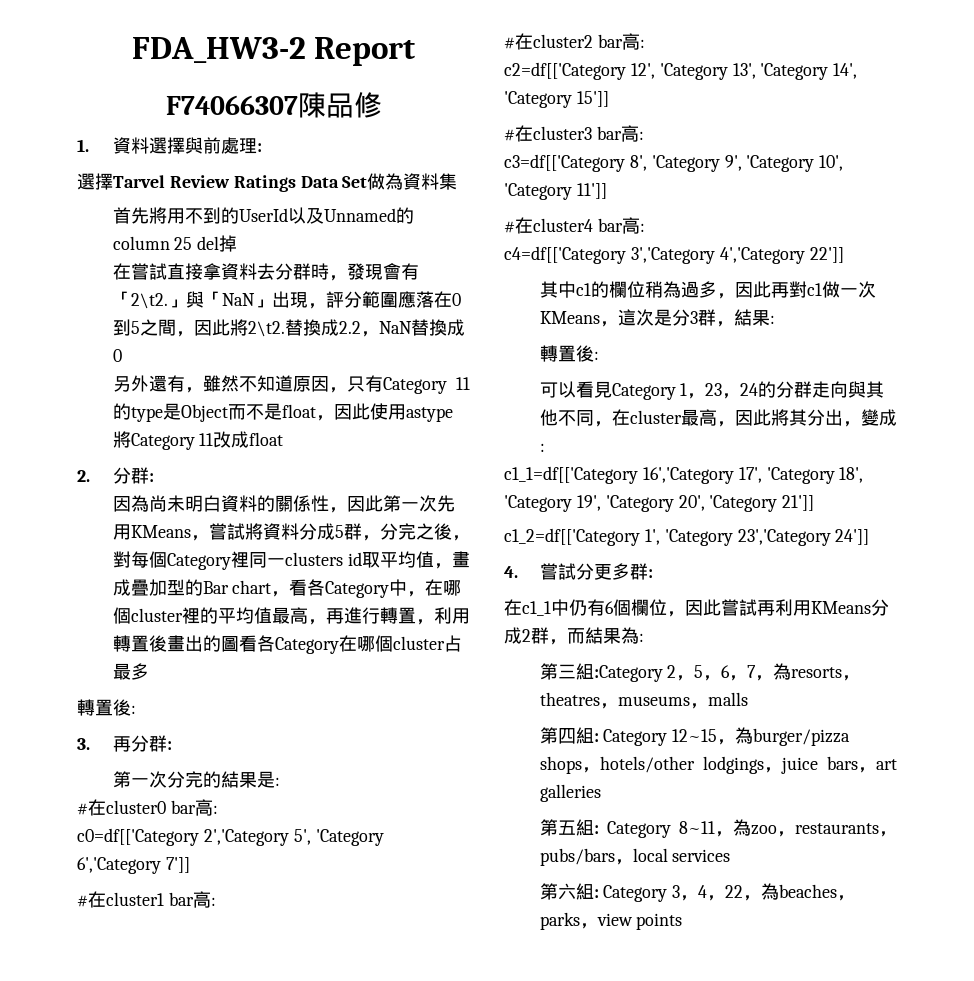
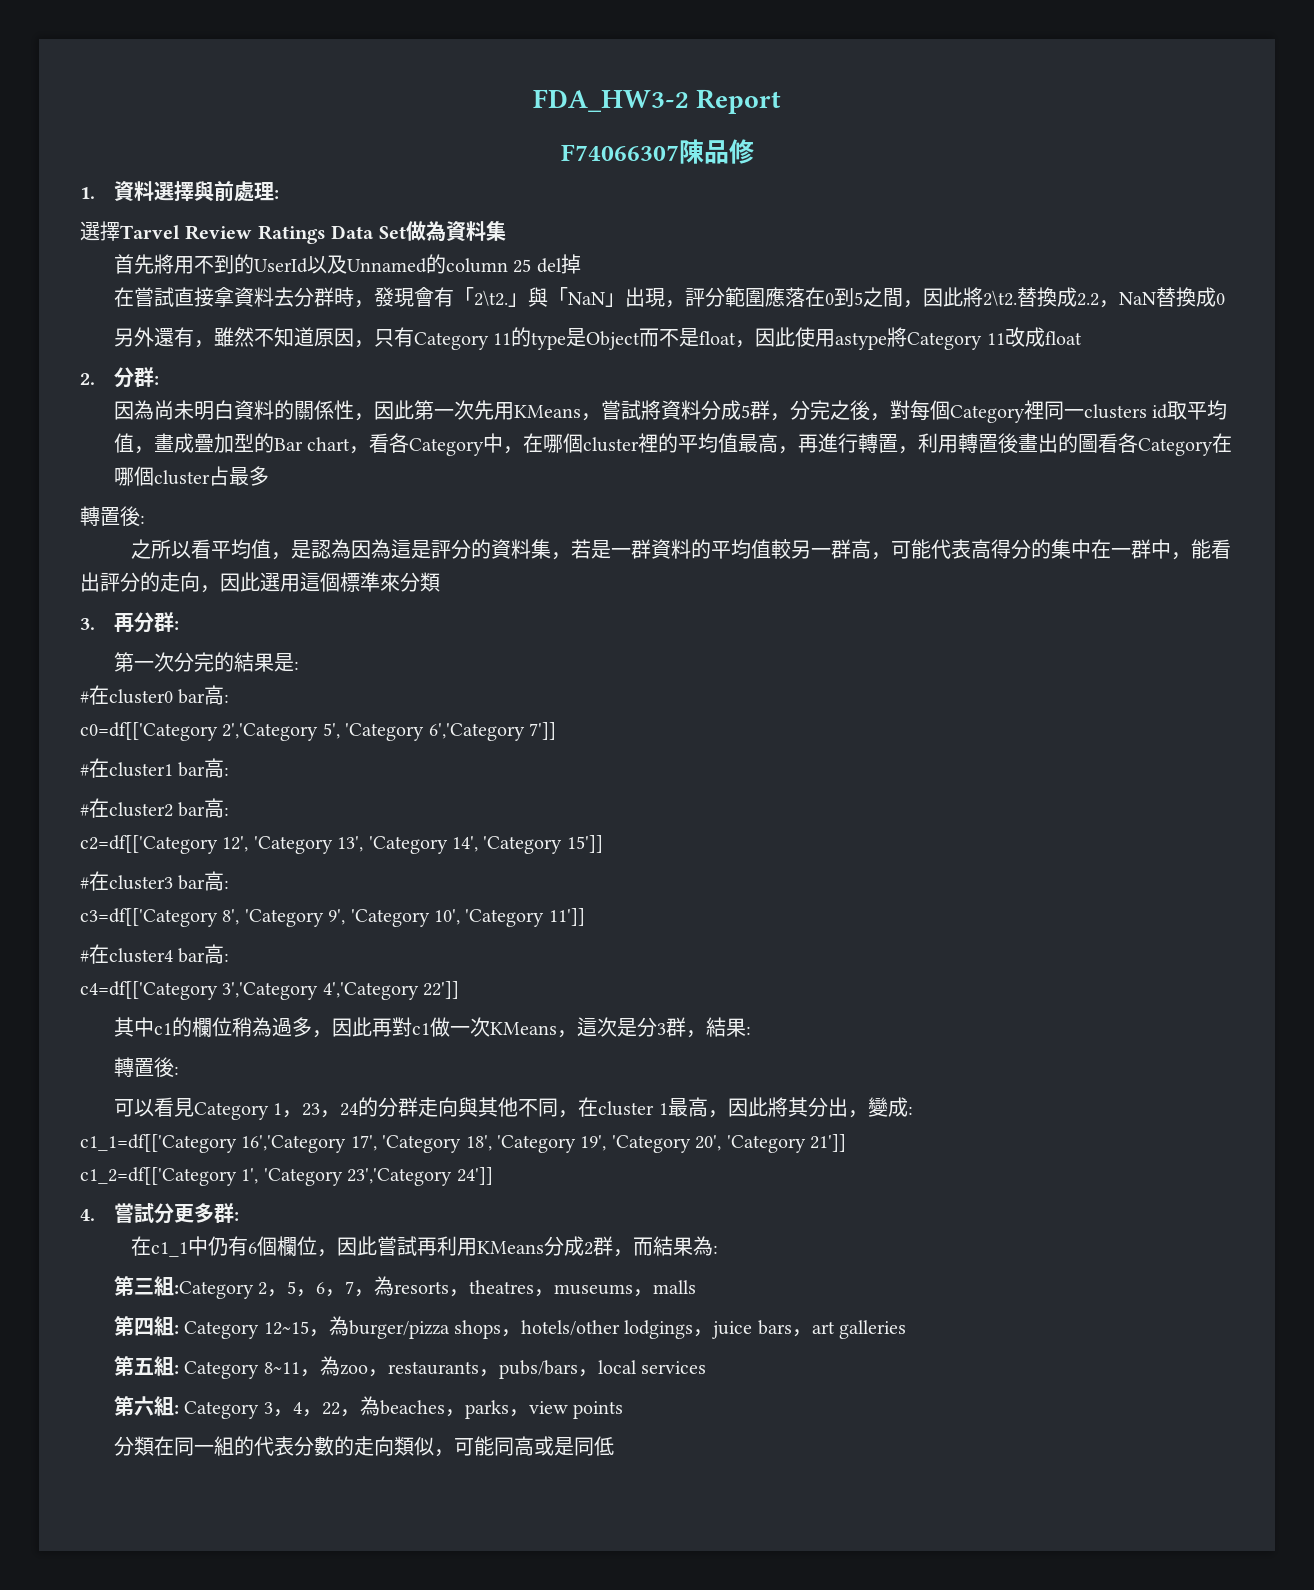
(136, 709) none -> [130,539,1231,560] [80,572,440,593] // 之所以看平均值，是認為因為這是評分的資料集，若是一群資料的平均值較另一群高，可能代表高得分的集中在一群中，能看出評分的走向，因此選用這個標準來分類
(682, 417) none -> [658,1103,668,1115] 1
(683, 921) none -> [113,1436,614,1457] // 分類在同一組的代表分數的走向類似，可能同高或是同低

